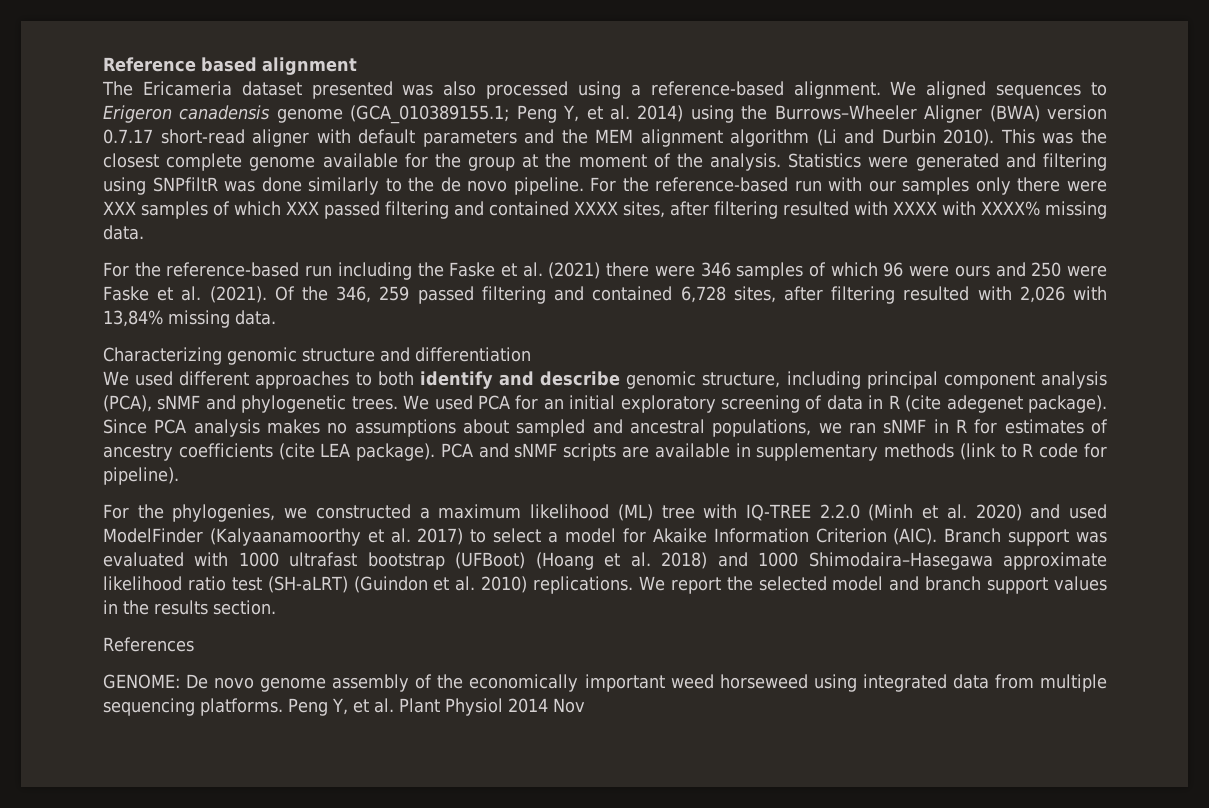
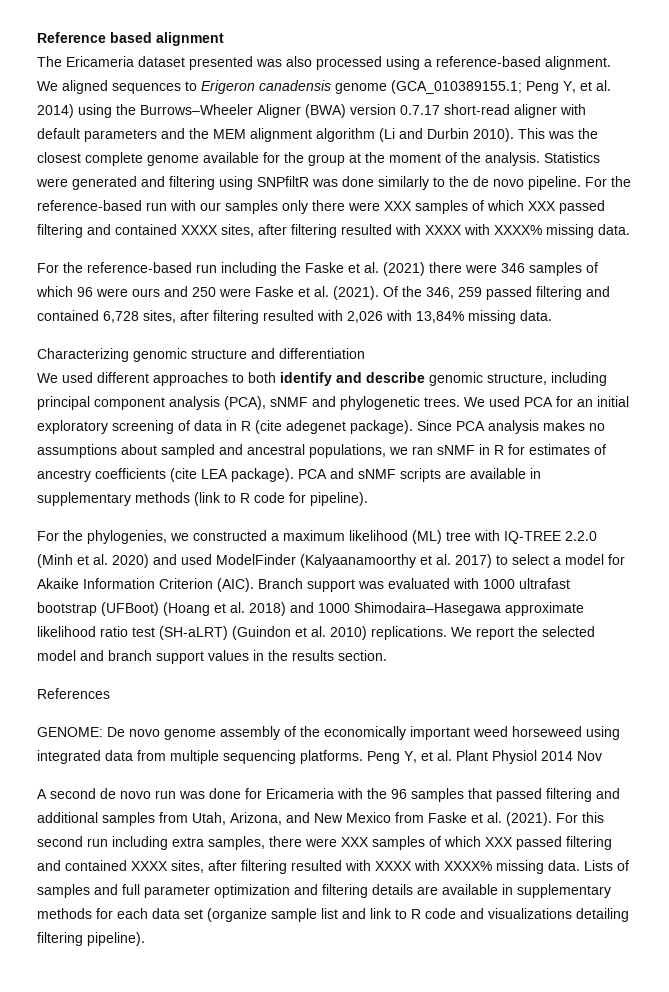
(585, 705) none -> [37,788,620,802] [37,812,604,826] [37,836,612,850] [37,860,629,874] [37,884,611,898] [37,908,629,922] [37,932,145,946] // A second de novo run was done for Ericameria with the 96 samples that passed filtering and additional samples from Utah, Arizona, and New Mexico from Faske et al. (2021). For this second run including extra samples, there were XXX samples of which XXX passed filtering and contained XXXX sites, after filtering resulted with XXXX with XXXX% missing data. Lists of samples and full parameter optimization and filtering details are available in supplementary methods for each data set (organize sample list and link to R code and visualizations detailing filtering pipeline).

